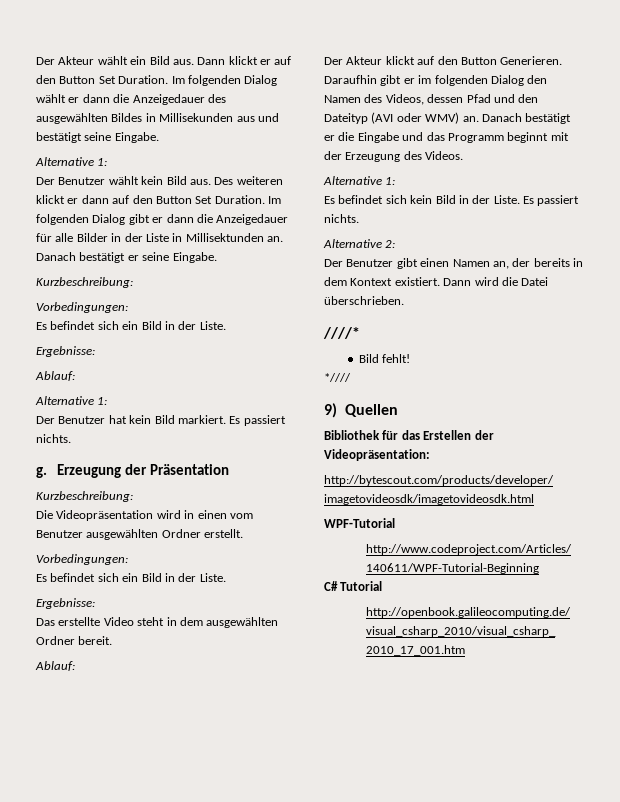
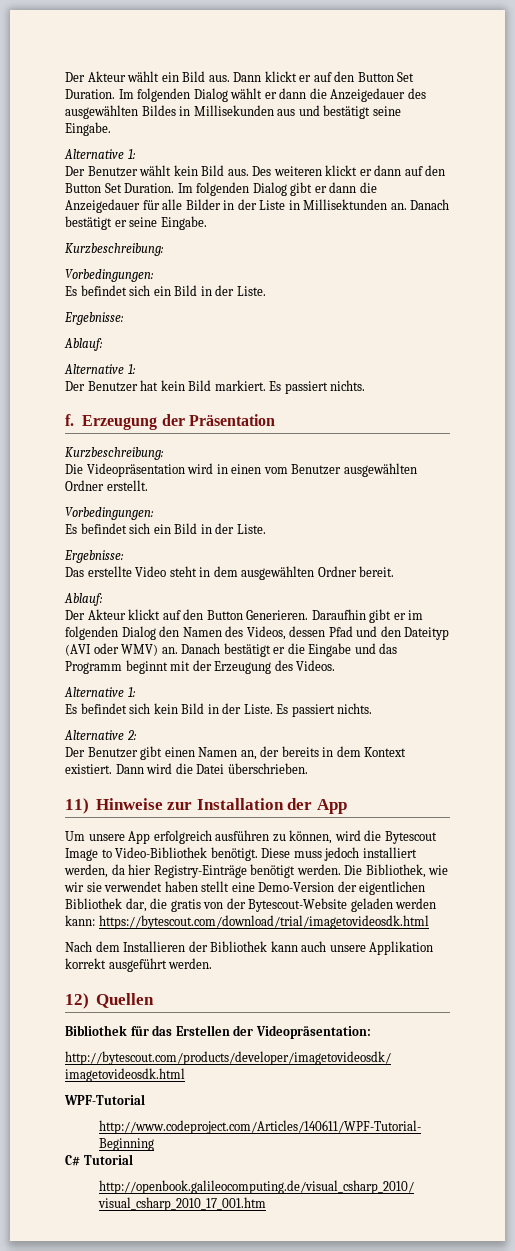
[36,467,47,478] g. -> [65,414,74,426] f.
[323,327,360,339] [358,354,411,363] [324,373,351,382] [324,403,337,418] ////* // Bild fehlt! // *//// // 9) -> [65,798,347,814] [65,830,437,844] [65,847,417,861] [64,864,449,878] [64,881,426,895] [65,898,437,912] [65,915,429,929] [65,941,434,955] [65,958,213,972] [65,993,89,1009] 11) Hinweise zur Installation der App // Um unsere App erfolgreich ausführen zu können, wird die Bytescout Image to Video-Bibliothek benötigt. Diese muss jedoch installiert werden, da hier Registry-Einträge benötigt werden. Die Bibliothek, wie wir sie verwendet haben stellt eine Demo-Version der eigentlichen Bibliothek dar, die gratis von der Bytescout-Website geladen werden kann: https://bytescout.com/download/trial/imagetovideosdk.html // Nach dem Installieren der Bibliothek kann auch unsere Applikation korrekt ausgeführt werden. // 12)

